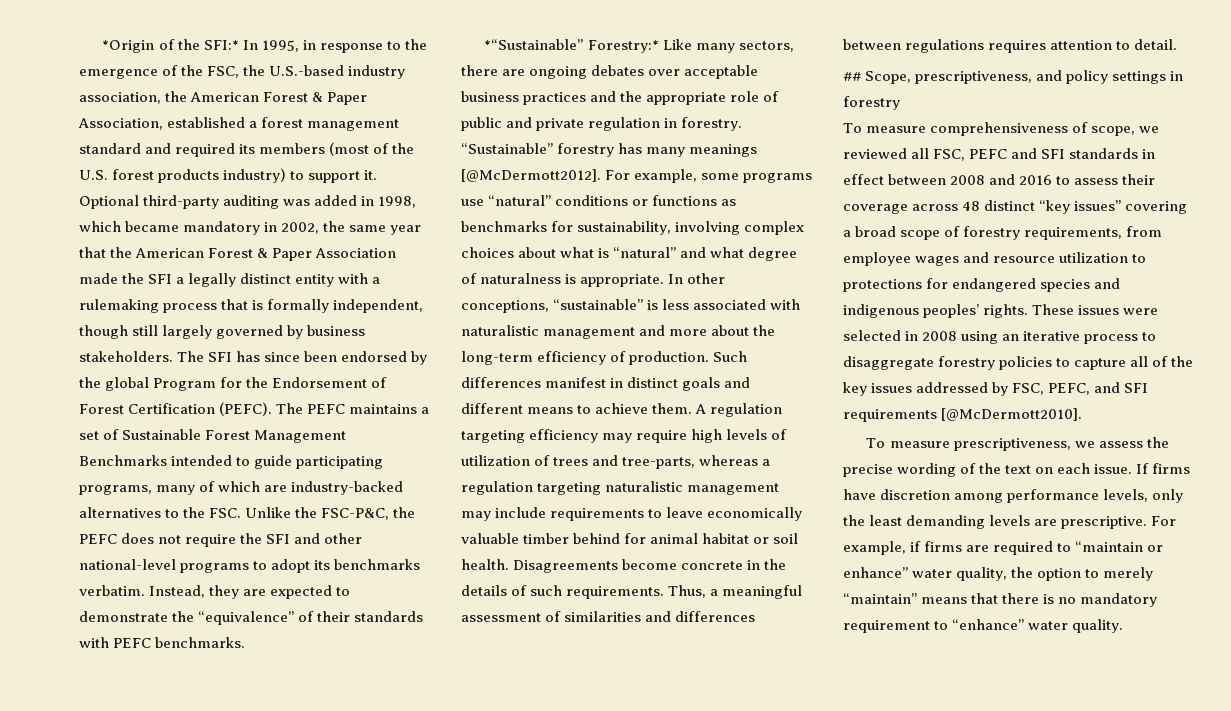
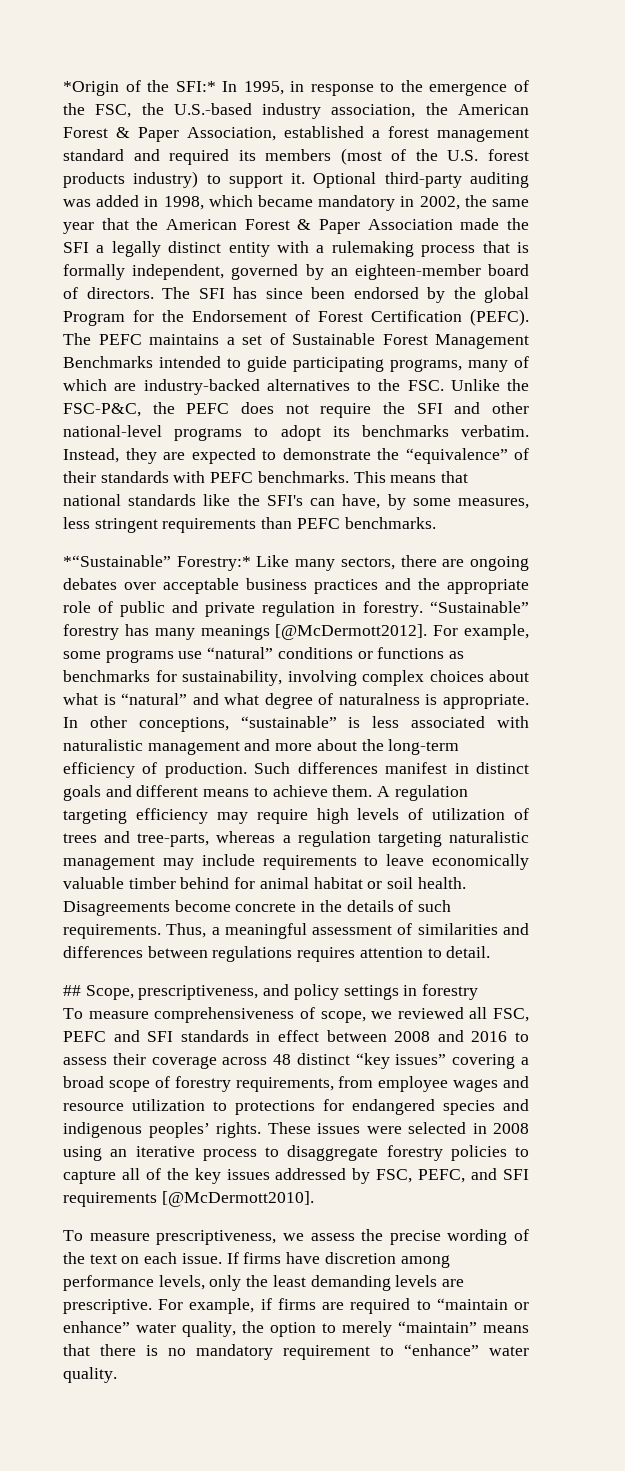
[79,325,366,339] [79,351,173,362] though still largely governed by business stakeholders. -> [231,264,530,280] [63,287,154,299] governed by an eighteen-member board of directors.
(246, 642) none -> [353,471,469,483] [63,494,529,510] [63,517,436,533] This means that national standards like the SFI's can have, by some measures, less stringent requirements than PEFC benchmarks.

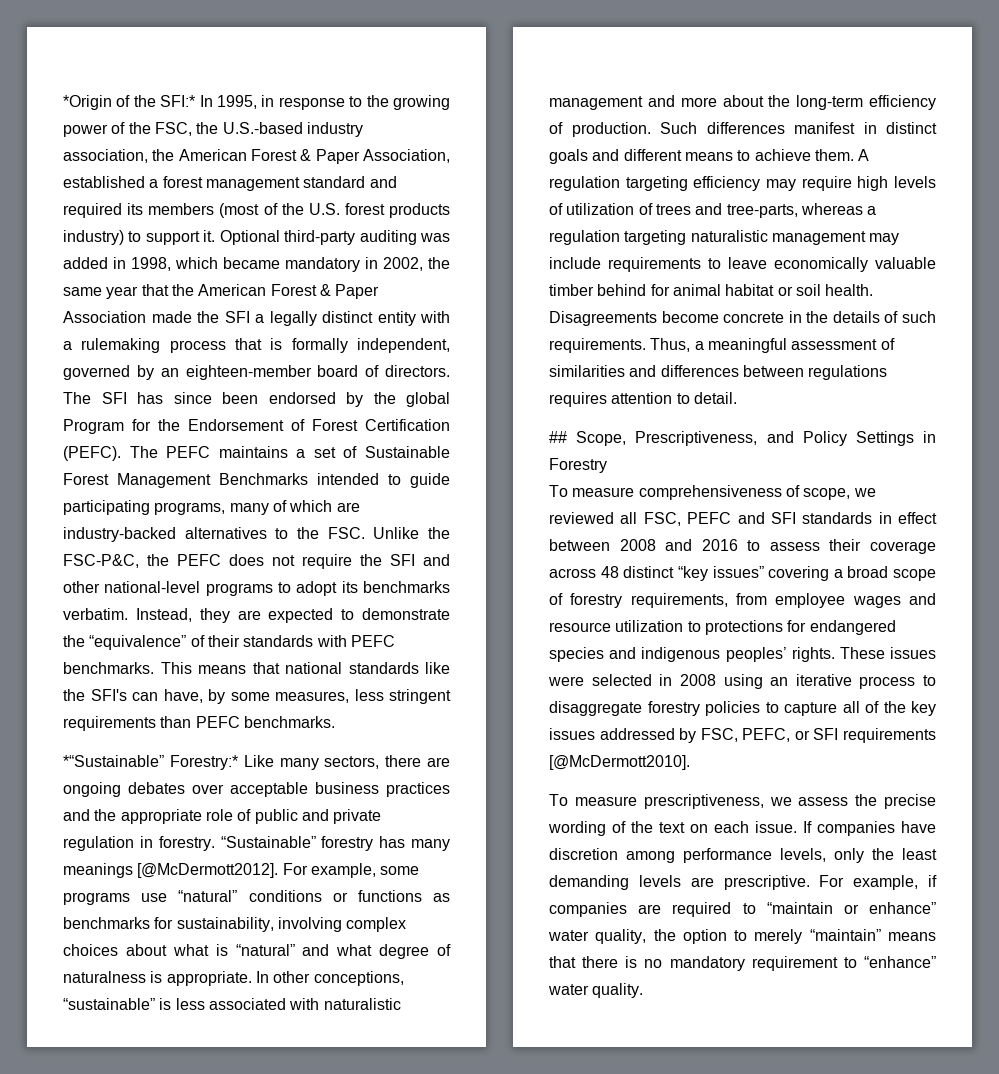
[429,83,508,96] emergence -> [393,95,450,110] [63,124,108,137] growing power
[138,984,479,1000] prescriptiveness, and policy settings in forestry -> [635,431,936,446] [549,458,607,473] Prescriptiveness, and Policy Settings in Forestry
[471,1168,498,1180] and -> [794,730,810,740] or
[243,1252,282,1264] firms -> [817,821,895,836] companies
[277,1298,316,1310] firms -> [549,902,627,917] companies

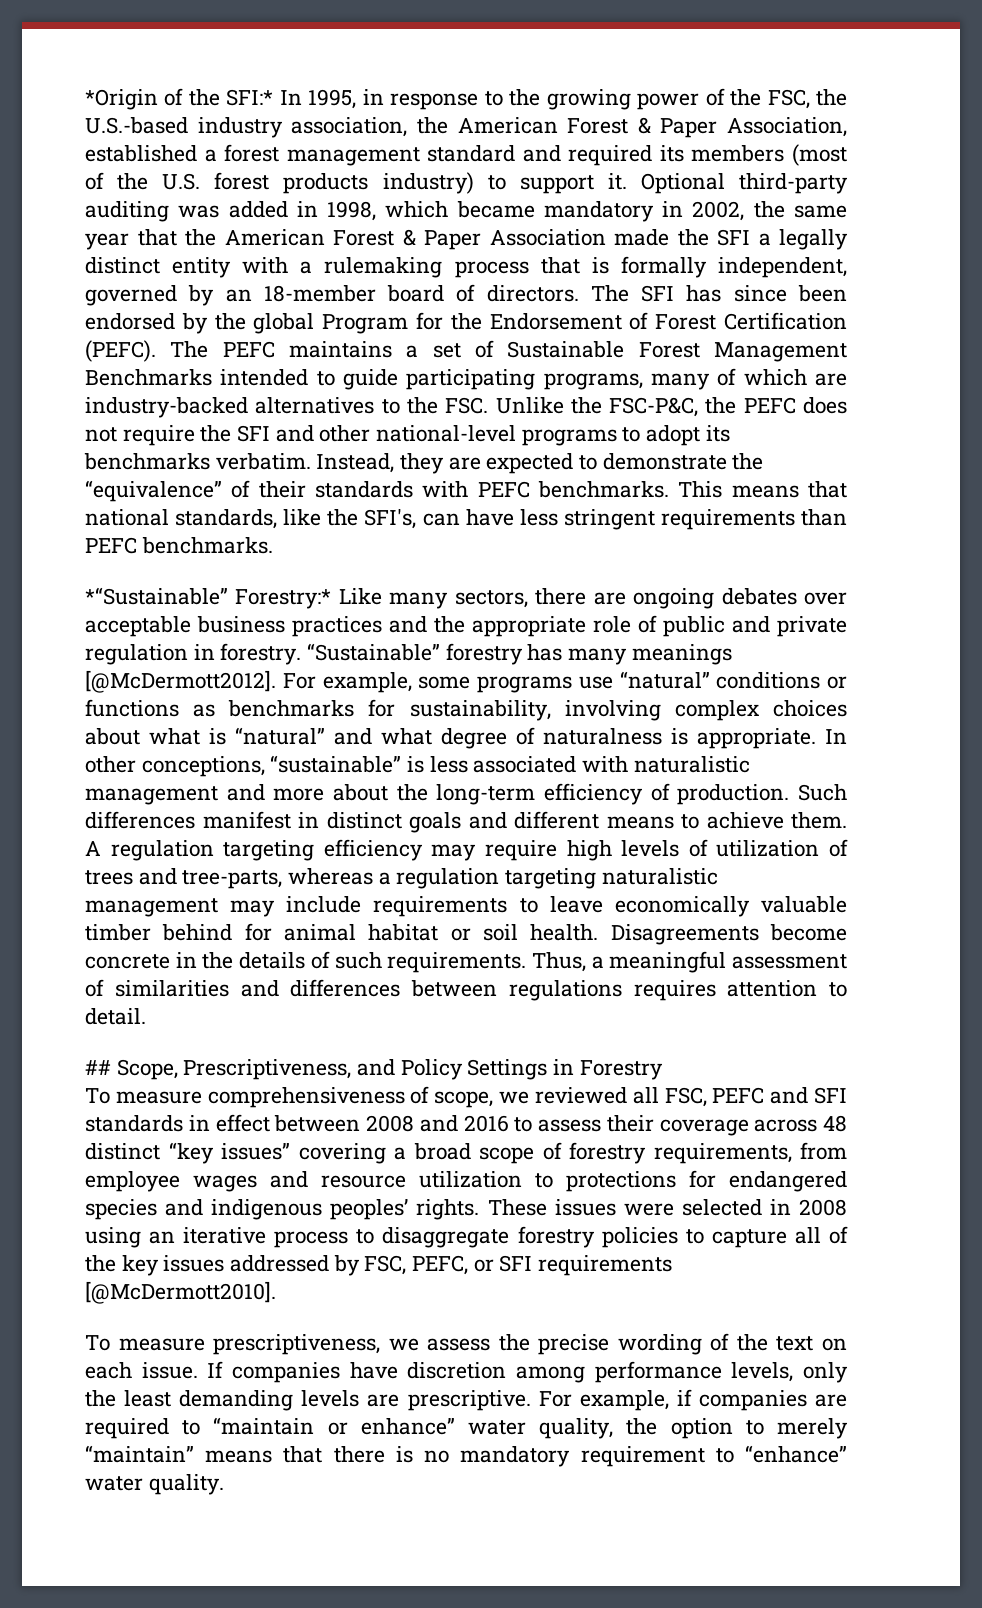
[185,365,312,380] eighteen-member -> [263,285,376,302] 18-member
[348,662,419,674] standards -> [175,509,278,529] standards,
[90,689,349,704] SFI's can have, by some measures, -> [364,509,514,529] SFI's, can have

